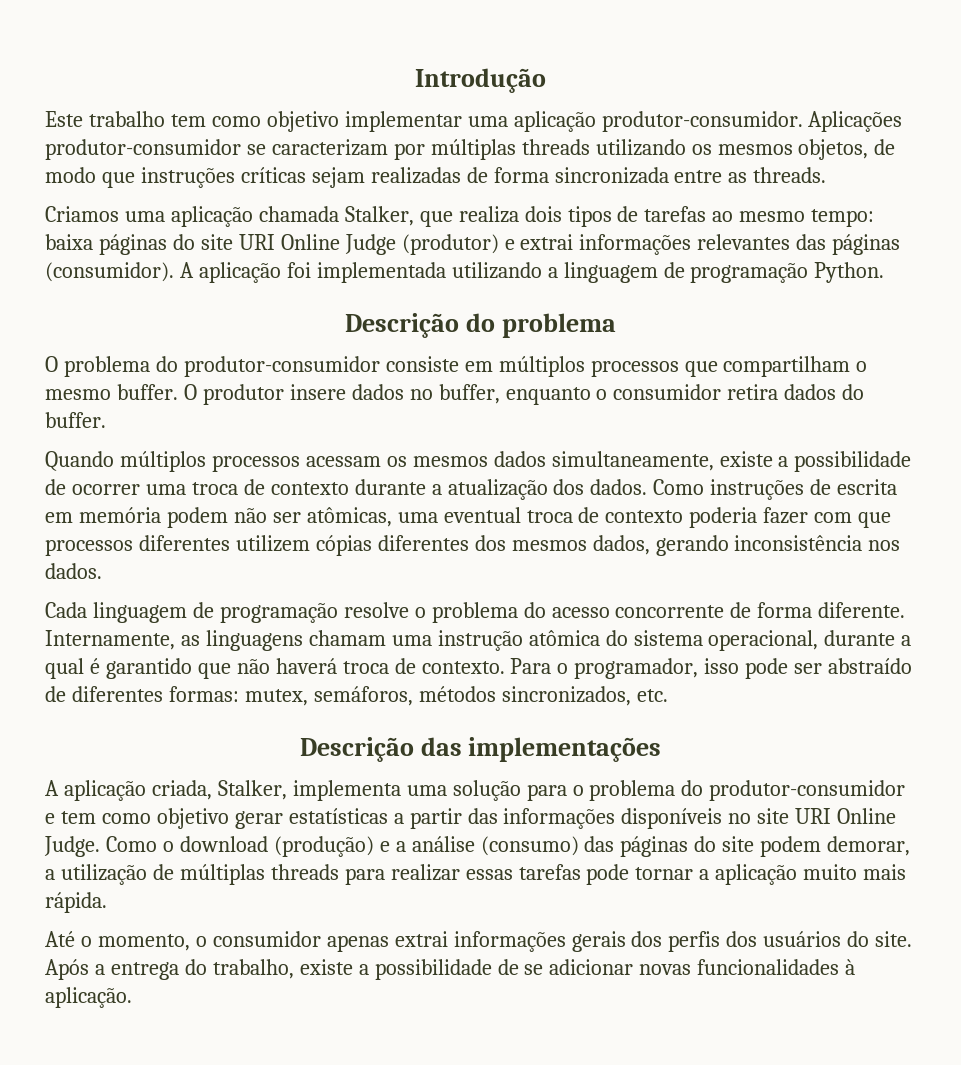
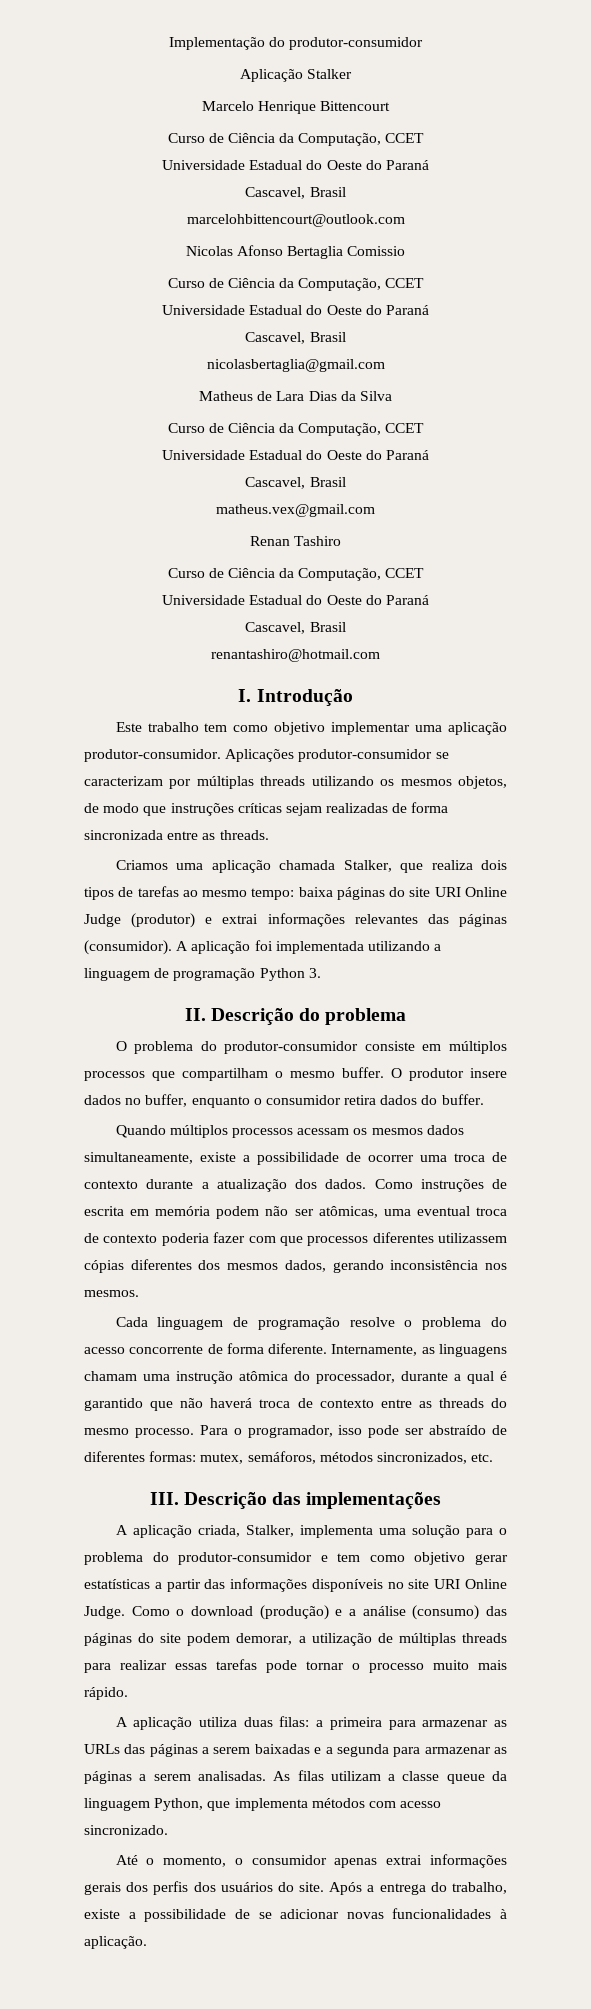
(415, 80) none -> [168,37,424,50] [239,69,353,82] [201,101,391,114] [167,133,425,146] [162,160,429,170] [245,187,346,199] [186,214,405,227] [185,245,406,259] [167,278,425,291] [162,305,429,315] [245,332,346,344] [206,359,385,372] [199,391,392,401] [167,423,425,436] [162,450,429,460] [245,477,346,489] [216,504,375,517] [249,536,342,546] [167,568,425,581] [162,595,429,605] [245,622,346,634] [211,649,380,662] [238,689,252,702] Implementação do produtor-consumidor // Aplicação Stalker // Marcelo Henrique Bittencourt // Curso de Ciência da Computação, CCET // Universidade Estadual do Oeste do Paraná // Cascavel, Brasil // marcelohbittencourt@outlook.com // Nicolas Afonso Bertaglia Comissio // Curso de Ciência da Computação, CCET // Universidade Estadual do Oeste do Paraná // Cascavel, Brasil // nicolasbertaglia@gmail.com // Matheus de Lara Dias da Silva // Curso de Ciência da Computação, CCET // Universidade Estadual do Oeste do Paraná // Cascavel, Brasil // matheus.vex@gmail.com // Renan Tashiro // Curso de Ciência da Computação, CCET // Universidade Estadual do Oeste do Paraná // Cascavel, Brasil // renantashiro@hotmail.com // I.
[814,262,885,283] Python. // -> [259,968,321,981] [184,1008,206,1021] Python 3. // II.
[235,535,310,552] utilizem -> [438,1233,507,1243] utilizassem
[45,563,102,579] dados. -> [84,1290,139,1297] mesmos.
[633,630,819,651] sistema operacional, -> [316,1371,395,1384] processador,
[421,661,505,674] contexto. -> [319,1398,508,1408] [84,1428,194,1438] contexto entre as threads do mesmo processo.
(668, 695) none -> [149,1492,179,1505] III.
[699,864,907,885] [45,892,107,913] a aplicação muito mais rápida. -> [352,1660,507,1673] [84,1687,128,1700] [115,1716,507,1730] [84,1744,508,1757] [84,1770,508,1784] [84,1798,442,1811] [84,1825,168,1835] o processo muito mais rápido. // A aplicação utiliza duas filas: a primeira para armazenar as URLs das páginas a serem baixadas e a segunda para armazenar as páginas a serem analisadas. As filas utilizam a classe queue da linguagem Python, que implementa métodos com acesso sincronizado.

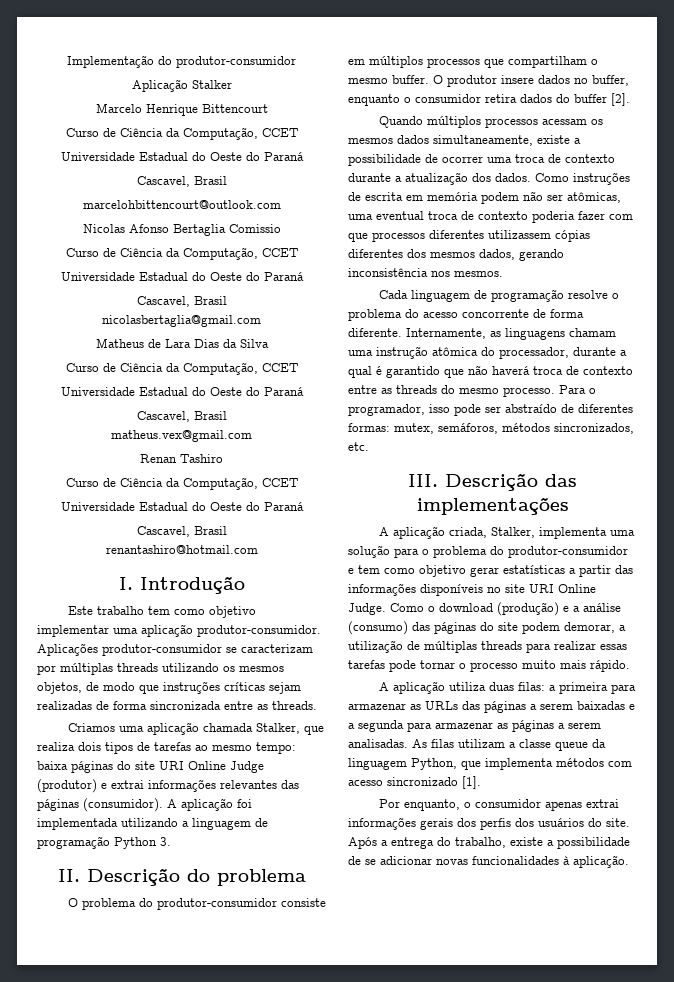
[441,1094,484,1105] buffer. -> [574,93,630,106] buffer [2].
[84,1825,168,1835] [115,1855,227,1867] sincronizado. // Até o momento, -> [387,776,481,789] [378,799,460,811] sincronizado [1]. // Por enquanto,

